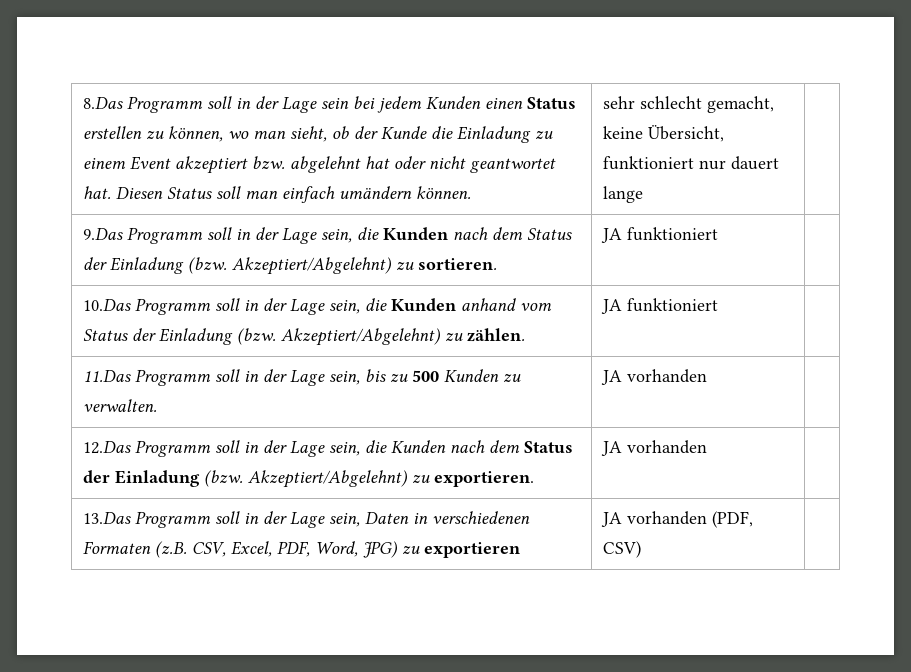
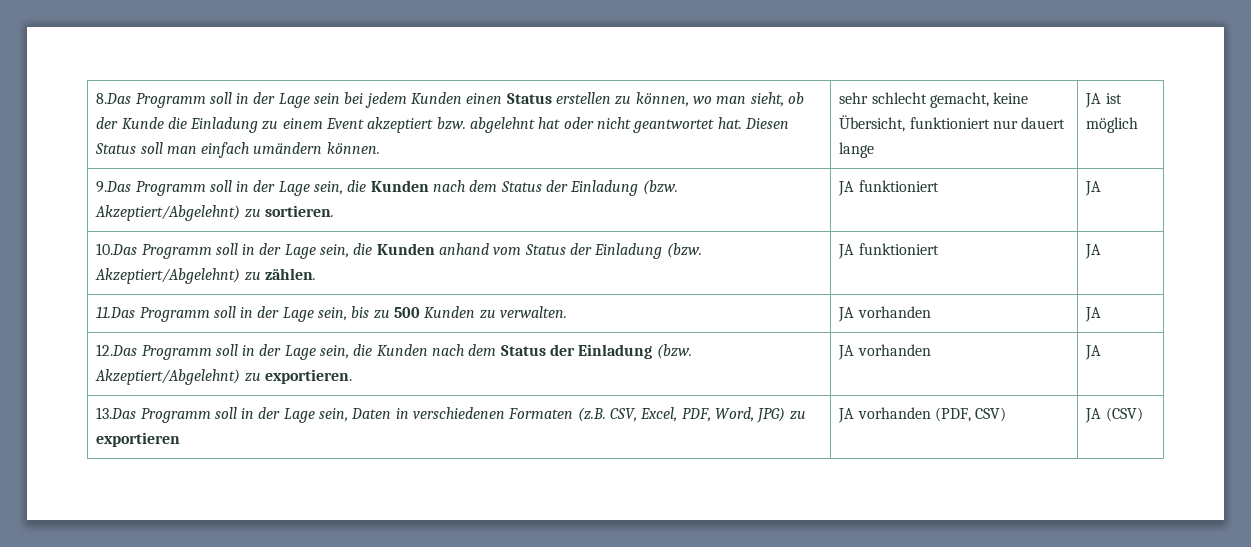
(644, 194) none -> [1085,93,1122,108] [1086,117,1139,133] JA ist möglich
(719, 234) none -> [1085,181,1102,196] JA
(719, 305) none -> [1085,244,1102,259] JA
(708, 376) none -> [1085,307,1102,322] JA
(708, 447) none -> [1085,345,1102,360] JA
(642, 549) none -> [1085,407,1143,423] JA (CSV)

